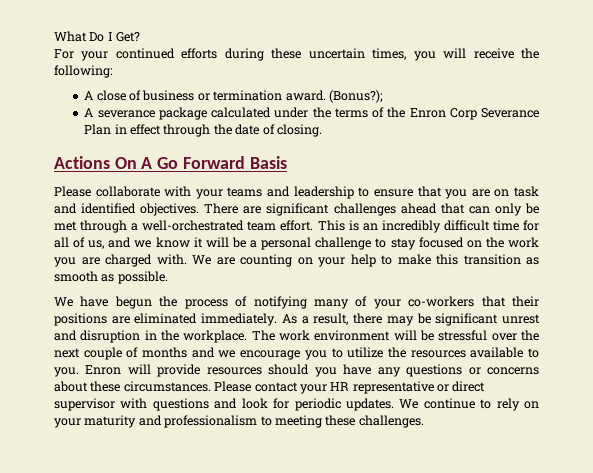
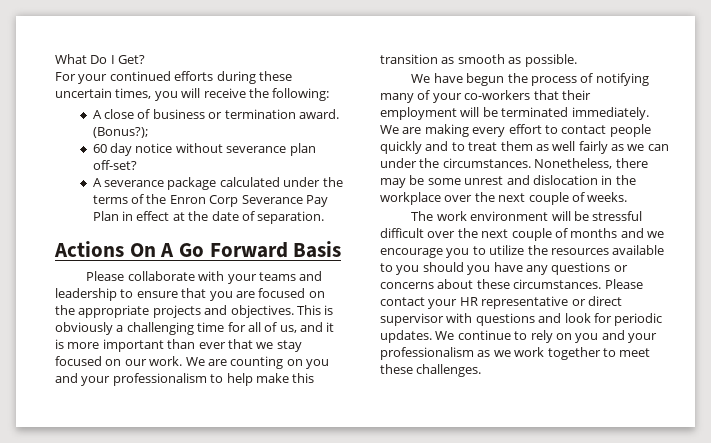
(383, 96) none -> [92,143,316,156] [92,160,137,170] // 60 day notice without severance plan off-set?
(539, 113) none -> [305,195,328,207] Pay
[163,124,211,137] through -> [172,212,185,221] at
[276,124,322,137] closing. -> [257,211,325,224] separation.
[494,186,540,197] [54,203,539,216] [54,220,490,233] on task and identified objectives. There are significant challenges ahead that can only be met through a well-orchestrated team effort. This is an incredibly difficult -> [258,288,325,298] [55,305,334,318] [55,322,194,335] focused on the appropriate projects and objectives. This is obviously a challenging
[134,237,540,250] [54,254,392,267] we know it will be a personal challenge to stay focused on the work you are charged with. We are counting on your help to -> [326,322,335,332] [55,339,302,352] [55,356,329,369] [55,373,253,386] it is more important than ever that we stay focused on our work. We are counting on you and your professionalism to help
[54,313,349,326] positions are eliminated immediately. As a result, -> [380,107,649,120] [380,124,651,137] [380,141,669,154] [380,158,613,169] employment will be terminated immediately. We are making every effort to contact people quickly and to treat them as well fairly as we can under the circumstances. Nonetheless,
[435,313,499,326] significant -> [427,178,461,185] some
[80,330,141,343] disruption -> [532,175,598,185] dislocation
[183,330,248,343] workplace. -> [380,192,628,205] workplace over the next couple of weeks. //
(488, 335) none -> [380,228,424,238] difficult
[54,364,262,377] you. Enron will provide resources -> [396,265,420,275] you
[54,415,322,428] your maturity and professionalism to meeting -> [575,330,657,343] [380,347,651,360] you and your professionalism as we work together to meet

